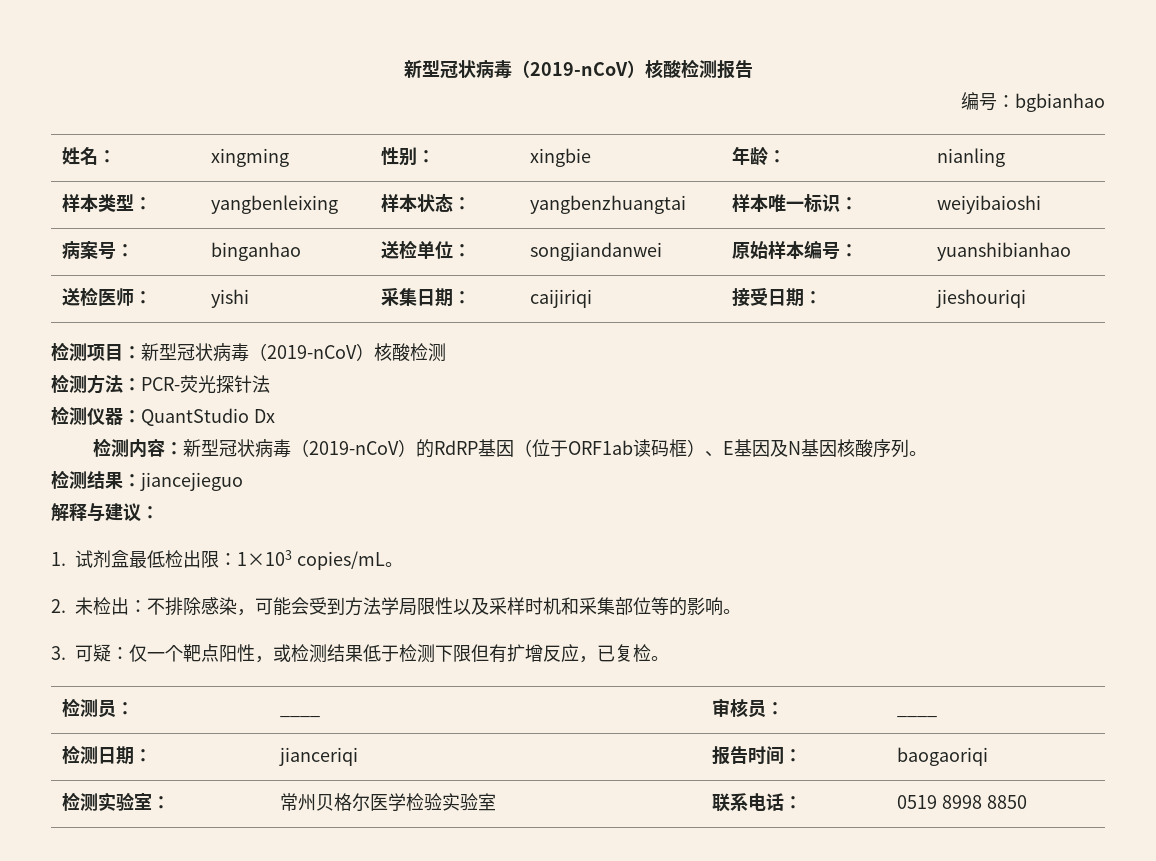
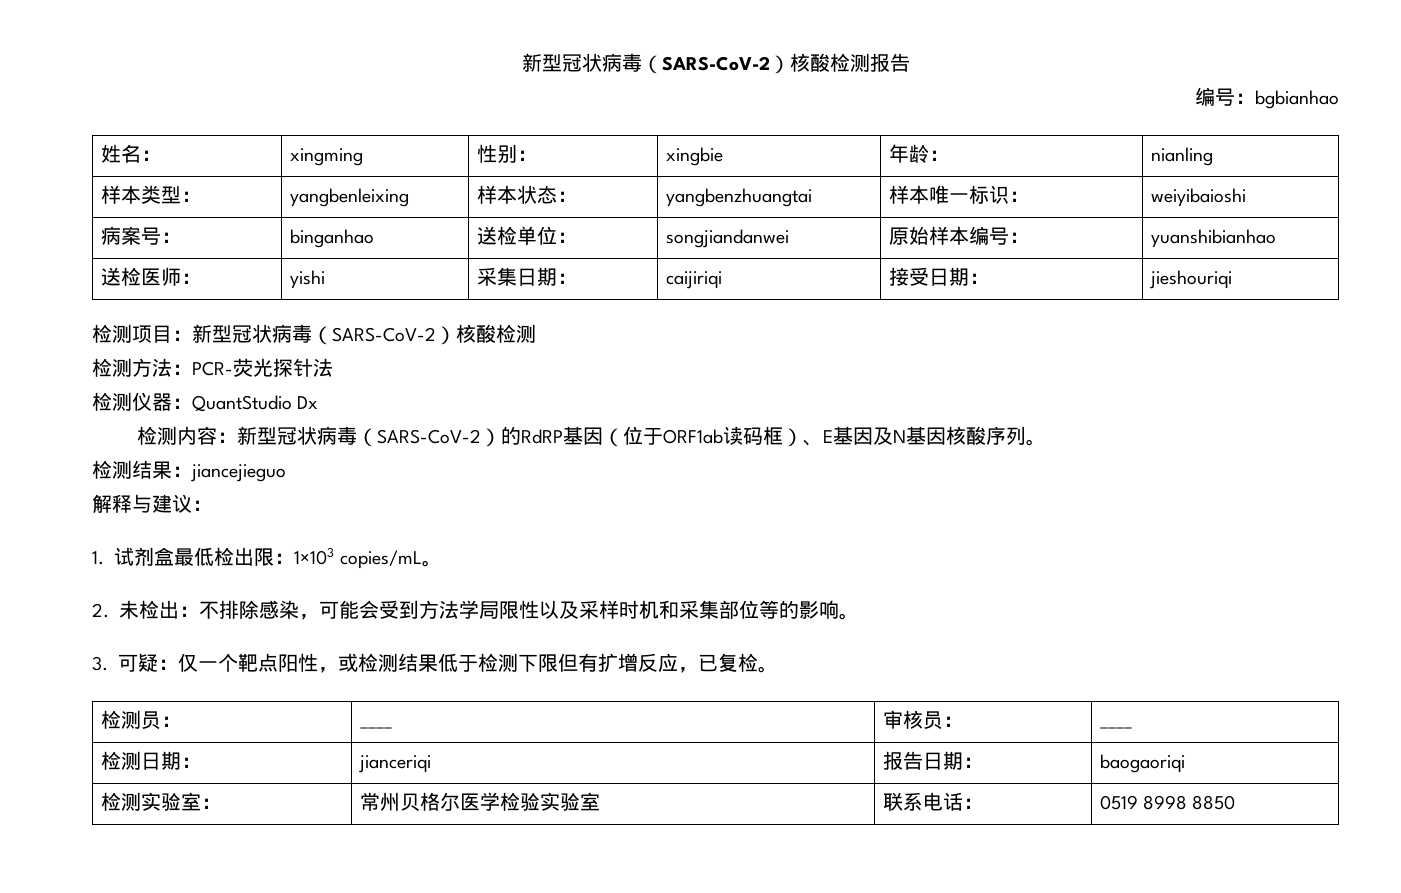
[403,60,628,79] 新型冠状病毒（2019-nCoV -> [521,53,770,74] 新型冠状病毒（SARS-CoV-2
[267,345,357,359] 2019-nCoV -> [332,327,436,342] SARS-CoV-2
[308,441,399,455] 2019-nCoV -> [376,429,481,444] SARS-CoV-2
[747,746,784,765] 时间 -> [922,751,963,770] 日期

